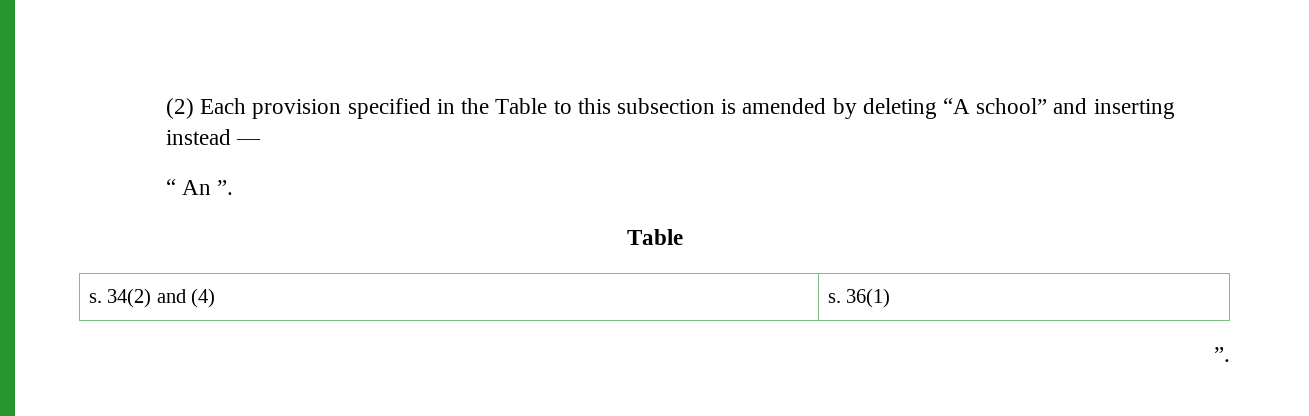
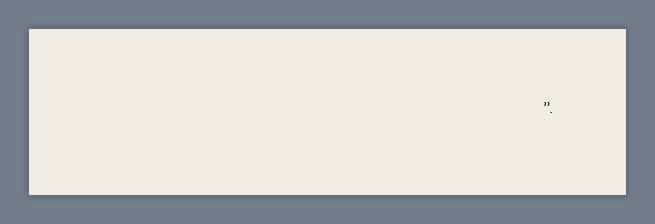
[166,98,1175,119] [166,129,262,145] [166,179,234,195] [626,229,683,245] [88,288,216,308] [827,288,891,308] (2) Each provision specified in the Table to this subsection is amended by deleting “A school” and inserting instead — // “ An ”. // Table // s. 34(2) and (4) | s. 36(1) // -> (544, 107) none

